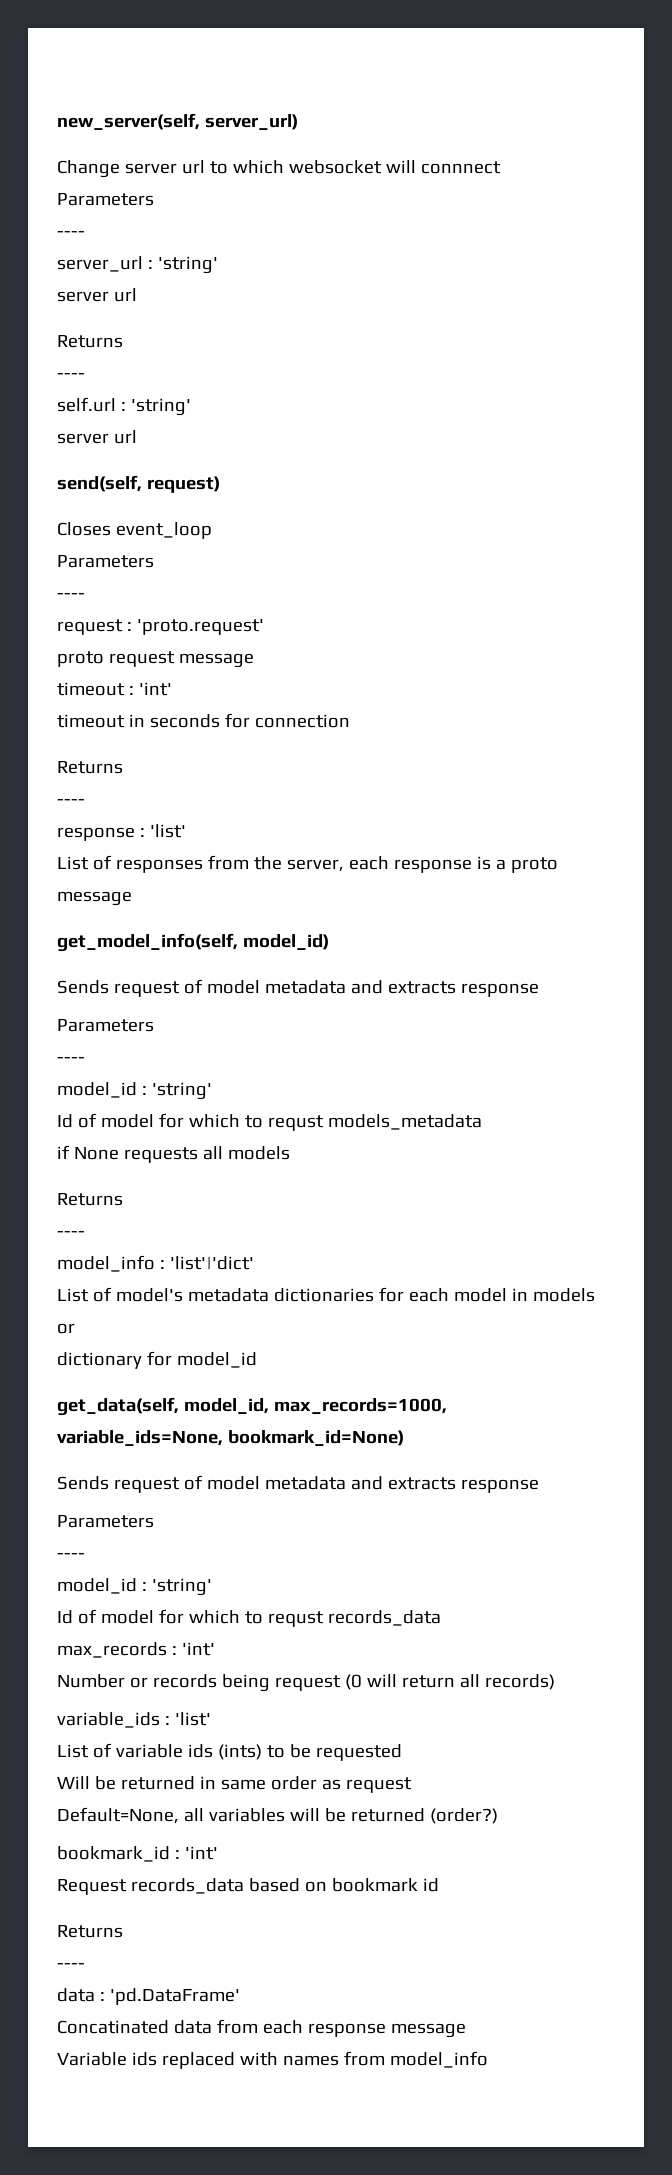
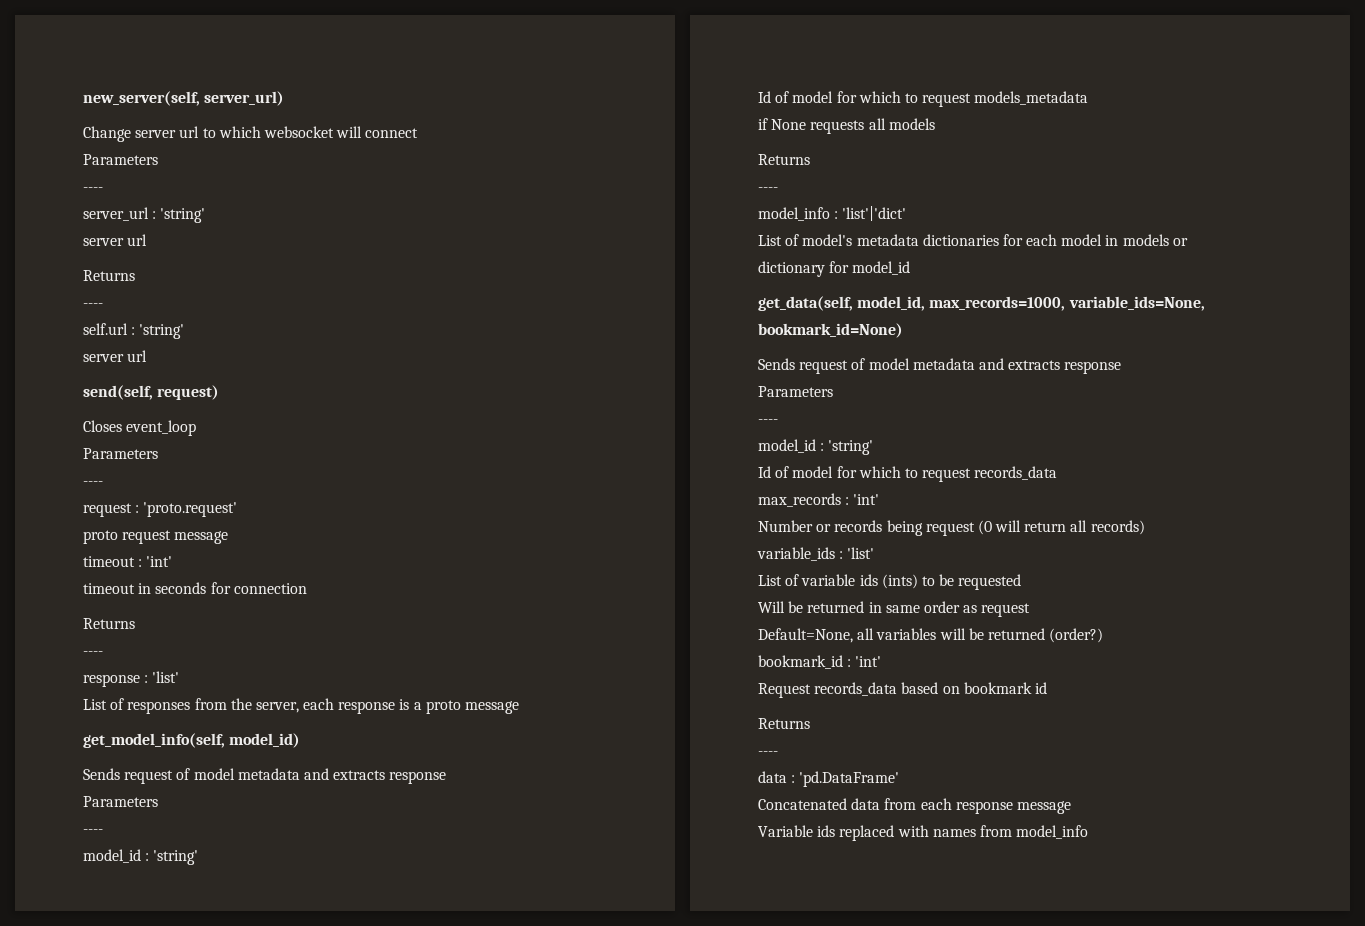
[420,161,501,174] connnect -> [365,128,419,138] connect
[267,1115,324,1131] requst -> [922,93,972,107] request
[267,1611,324,1627] requst -> [922,468,972,482] request
[57,2020,169,2034] Concatinated -> [758,798,847,810] Concatenated

